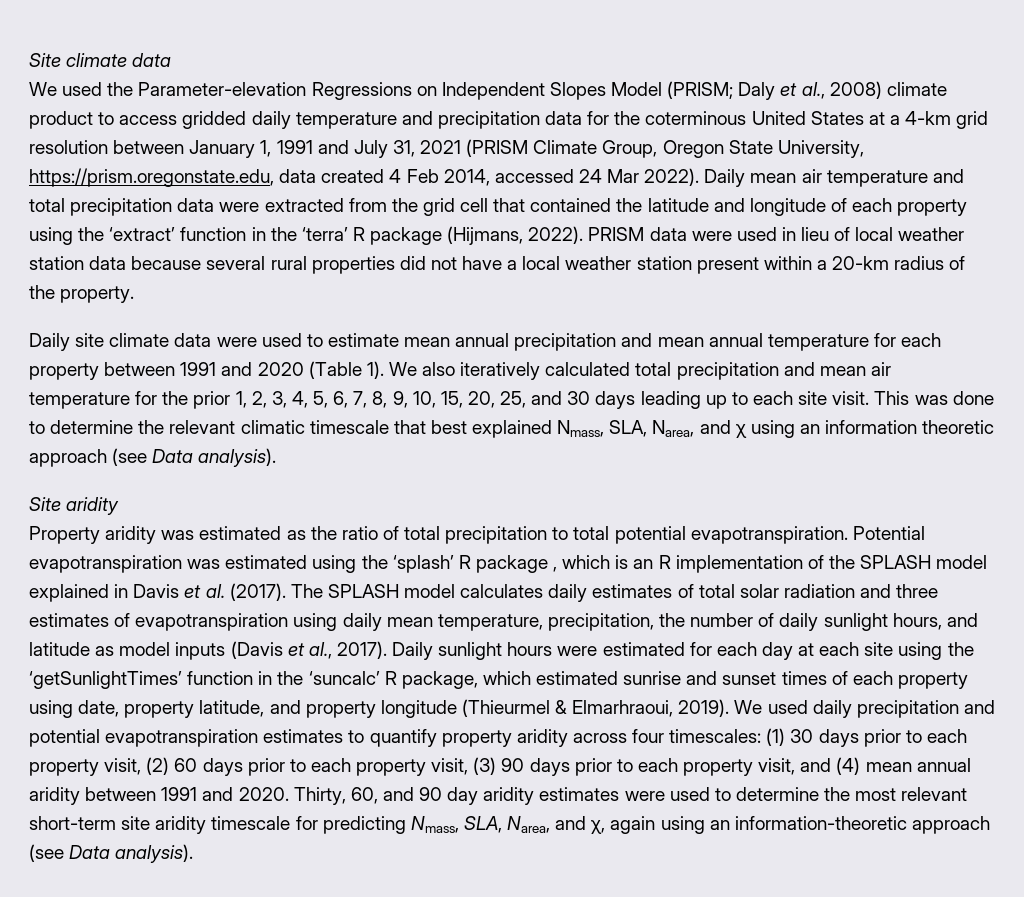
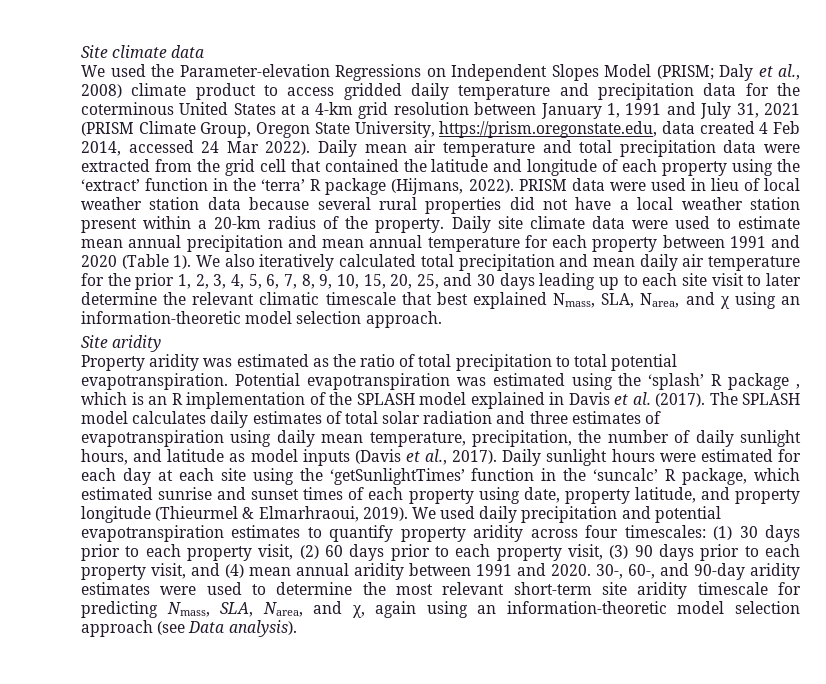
(135, 294) // -> (445, 225) none
(866, 371) none -> [639,254,678,271] daily
[832,391,994,405] [29,421,45,434] visit. This was done to -> [711,273,802,286] visit to later
[825,420,995,434] [29,448,277,467] information theoretic approach (see Data analysis). -> [81,311,442,328] information-theoretic model selection approach.
[293,787,479,805] Thirty, 60, and 90 day -> [596,563,745,580] 30-, 60-, and 90-day
(907, 823) none -> [677,601,800,614] model selection

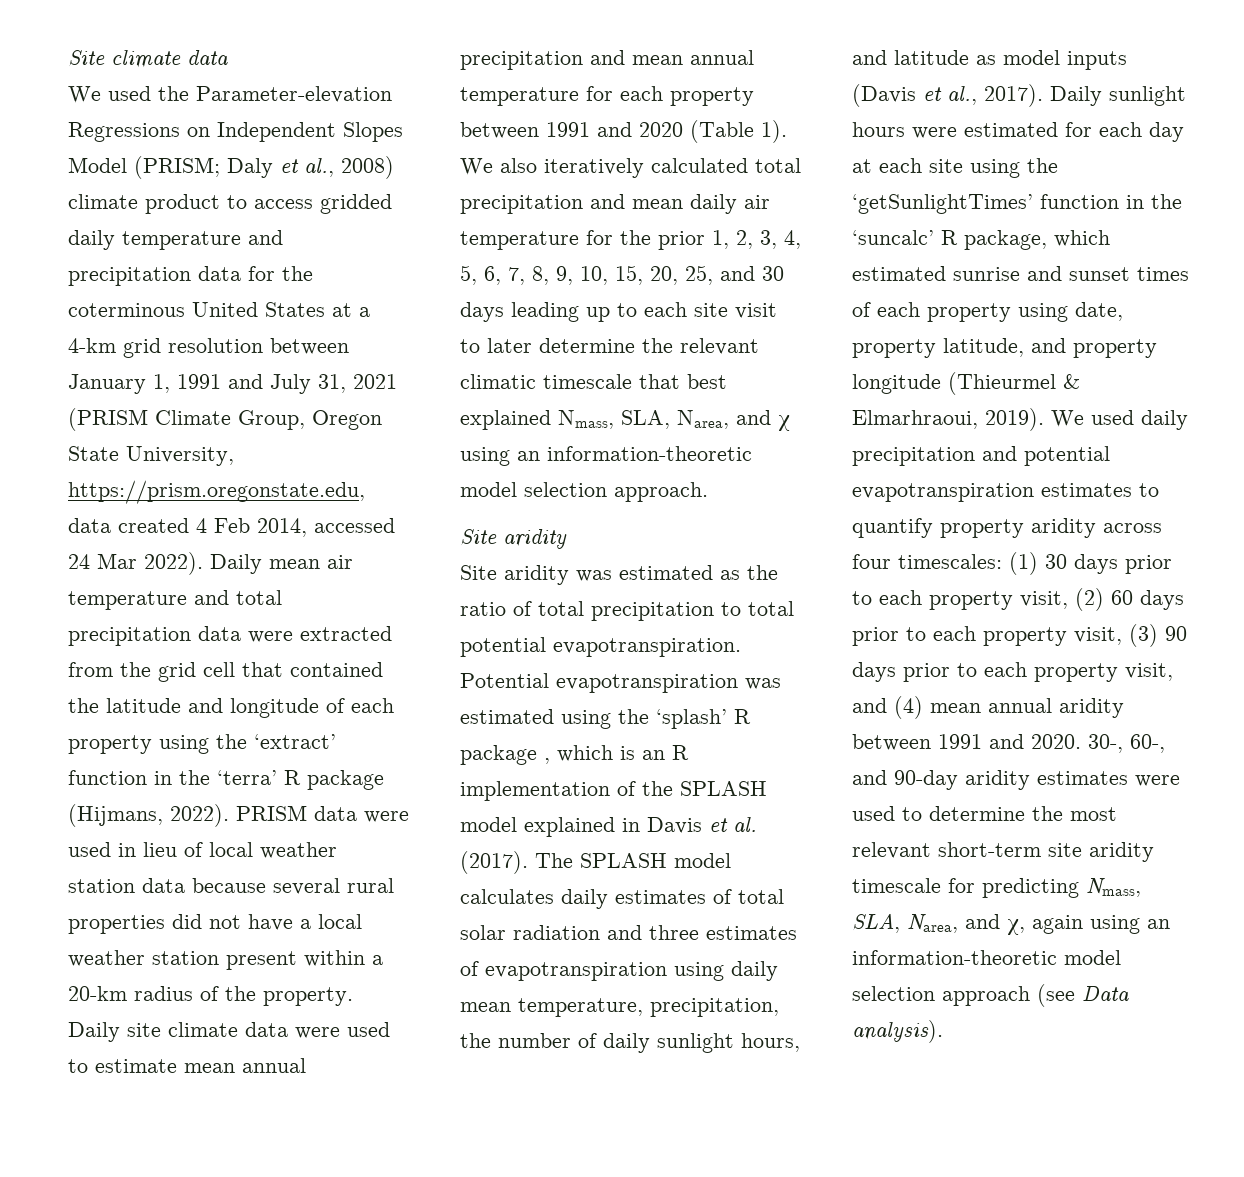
[81,355,145,371] Property -> [460,565,497,580] Site

